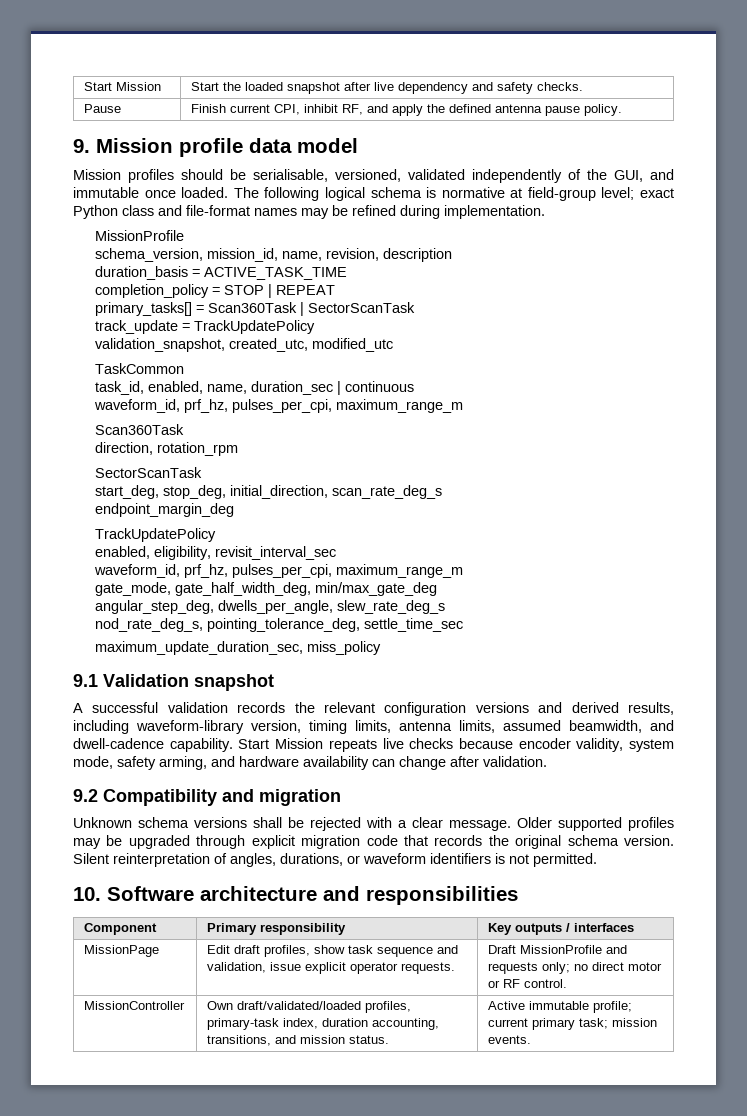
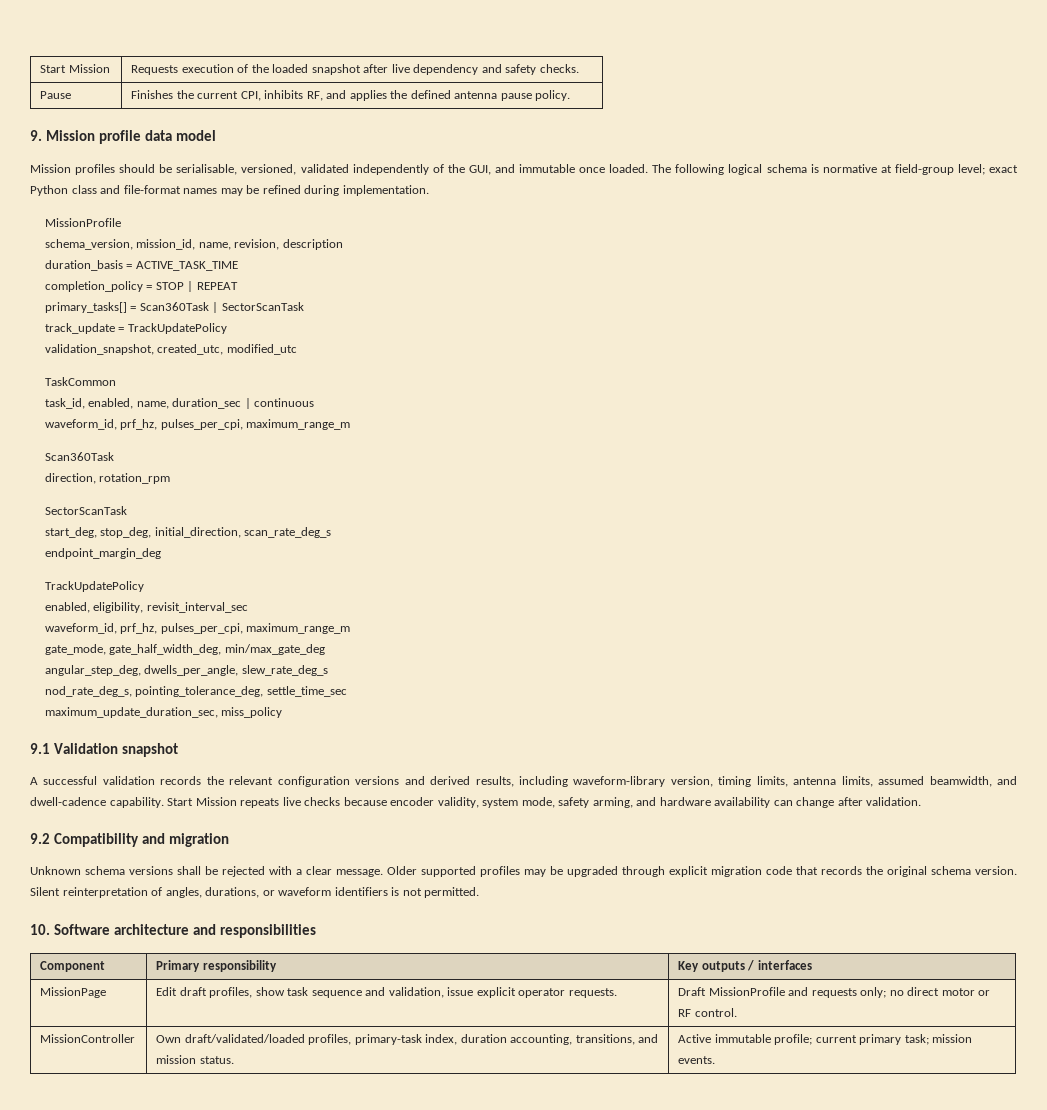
[191,82,220,91] Start -> [131,64,249,75] Requests execution of
[191,104,227,113] Finish -> [131,90,194,99] Finishes the
[304,104,339,113] inhibit -> [264,90,304,99] inhibits
[392,104,424,116] apply -> [349,90,387,101] applies

